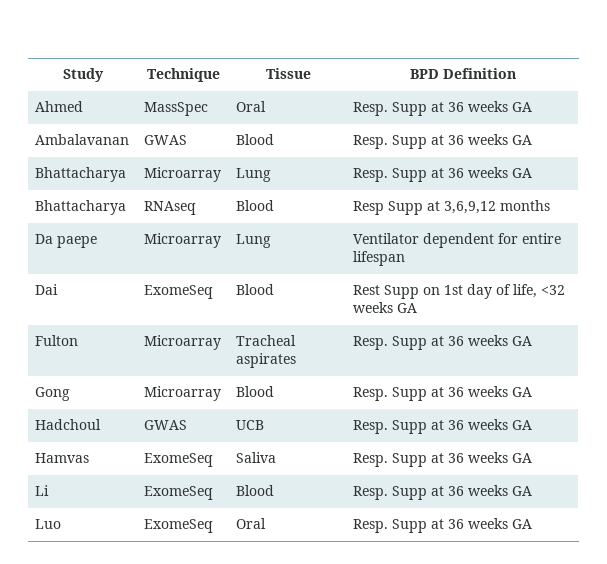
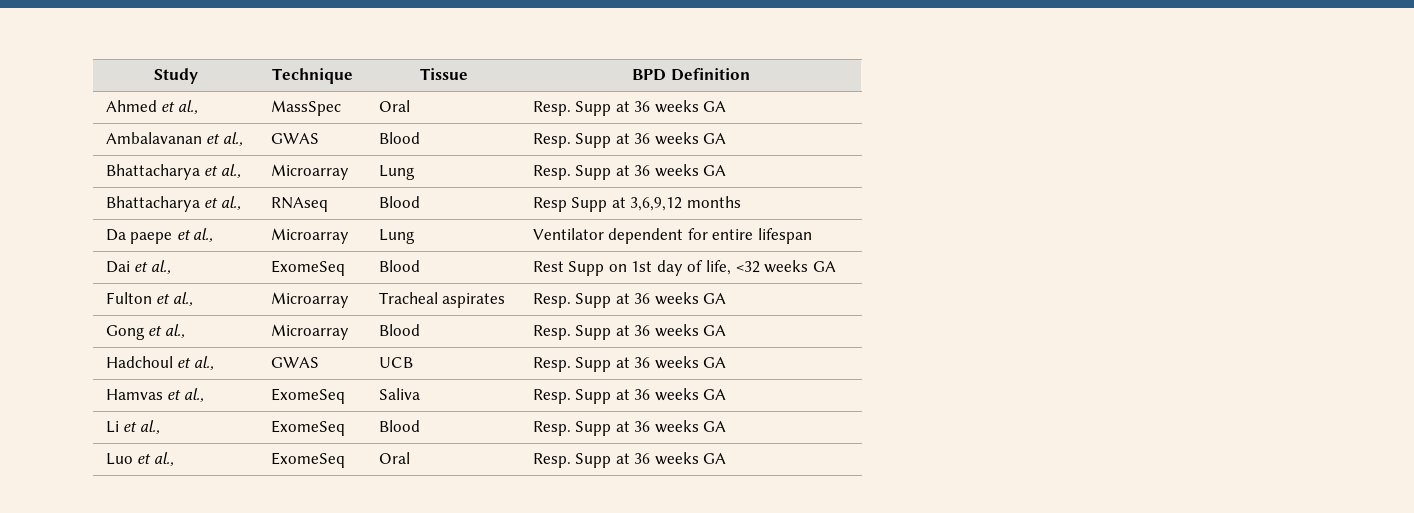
(84, 106) none -> [161,100,198,114] et al.,
(130, 139) none -> [206,132,243,146] et al.,
(127, 174) none -> [204,164,241,178] et al.,
(127, 207) none -> [204,196,241,210] et al.,
(98, 242) none -> [176,228,214,242] et al.,
(59, 289) none -> [134,260,171,274] et al.,
(79, 340) none -> [156,292,193,306] et al.,
(71, 394) none -> [148,324,185,338] et al.,
(102, 424) none -> [177,356,214,370] et al.,
(90, 458) none -> [167,388,204,402] et al.,
(50, 490) none -> [123,420,160,434] et al.,
(62, 524) none -> [137,452,174,466] et al.,

